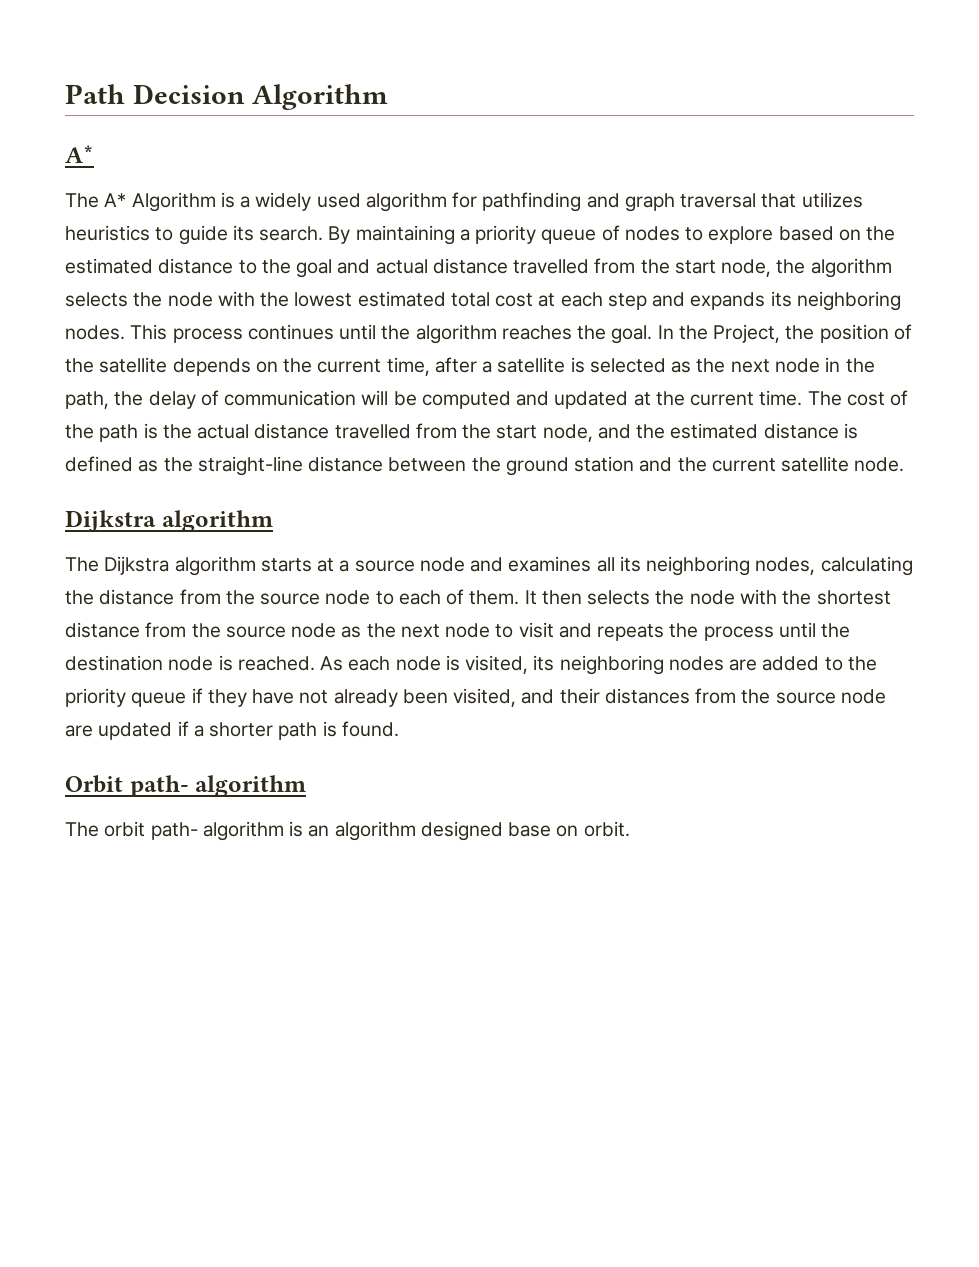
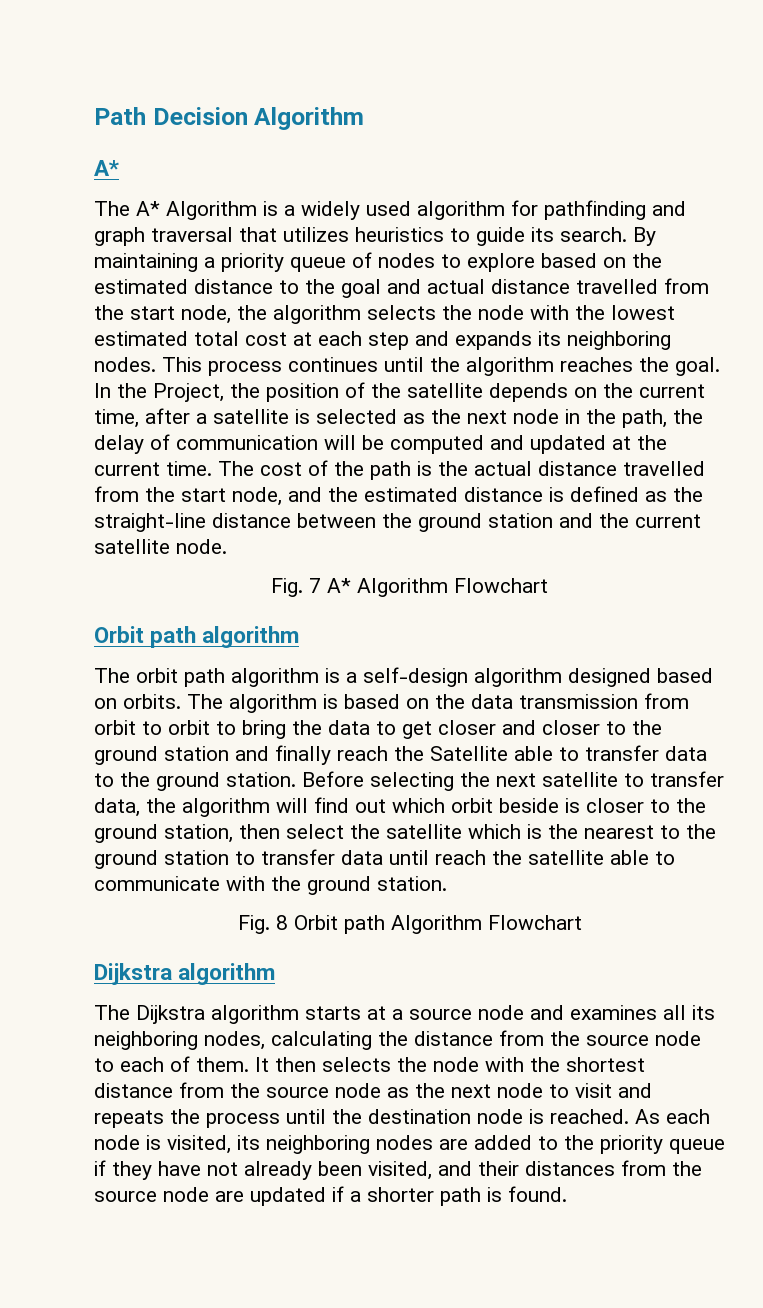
(905, 464) none -> [271,578,548,597] [94,626,300,648] [94,667,713,687] [94,693,689,713] [94,720,662,739] [94,745,707,765] [94,771,724,791] [94,797,706,817] [94,824,716,843] [94,849,675,869] [94,876,447,895] [237,915,582,934] // Fig. 7 A* Algorithm Flowchart // Orbit path algorithm // The orbit path algorithm is a self-design algorithm designed based on orbits. The algorithm is based on the data transmission from orbit to orbit to bring the data to get closer and closer to the ground station and finally reach the Satellite able to transfer data to the ground station. Before selecting the next satellite to transfer data, the algorithm will find out which orbit beside is closer to the ground station, then select the satellite which is the nearest to the ground station to transfer data until reach the satellite able to communicate with the ground station. // Fig. 8 Orbit path Algorithm Flowchart
[65,775,307,797] [65,821,630,841] // Orbit path- algorithm // The orbit path- algorithm is an algorithm designed base on orbit. -> (567, 1194) none

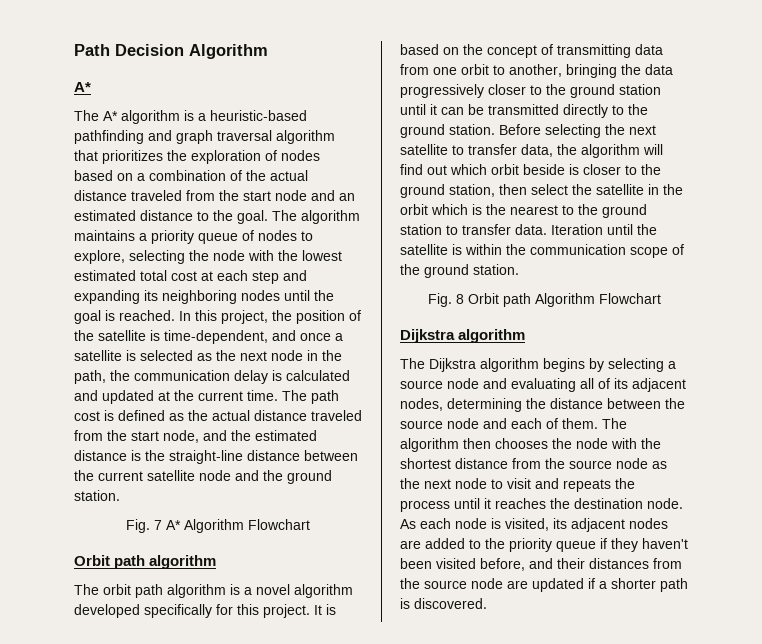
[166,200,686,220] [94,227,656,246] [94,253,198,272] Algorithm is a widely used algorithm for pathfinding and graph traversal that utilizes heuristics to guide its search. By maintaining -> [121,110,307,124] [74,130,335,144] [74,150,320,164] [74,170,308,181] [74,190,355,201] [74,210,360,224] [74,230,135,241] algorithm is a heuristic-based pathfinding and graph traversal algorithm that prioritizes the exploration of nodes based on a combination of the actual distance traveled from the start node and an estimated distance to the goal. The algorithm maintains
[467,253,662,272] [94,278,709,298] [94,305,436,324] explore based on the estimated distance to the goal and actual distance travelled from the start node, the algorithm selects -> [74,250,185,264] explore, selecting
[455,331,671,350] [94,357,720,376] [94,383,224,402] expands its neighboring nodes. This process continues until the algorithm reaches the goal. In the Project, -> [74,290,334,304] [74,310,268,324] expanding its neighboring nodes until the goal is reached. In this project,
[489,383,705,402] [94,408,190,428] depends on the current time, after -> [150,330,331,344] is time-dependent, and once
[94,434,484,454] delay of communication will be computed -> [134,370,350,384] communication delay is calculated
[260,460,705,480] cost of the path is the actual distance travelled -> [311,390,339,404] [74,410,362,421] path cost is defined as the actual distance traveled
[570,486,667,502] defined as -> (141, 455) none
[418,513,701,532] [94,539,227,554] ground station and the current satellite node. -> [98,470,332,484] [74,490,120,501] current satellite node and the ground station.
[363,667,713,687] [94,693,689,713] [94,720,536,739] self-design algorithm designed based on orbits. The algorithm is based on the data transmission from orbit to orbit to bring the data to get closer and -> [256,584,353,598] [74,604,336,618] [400,44,663,58] [400,64,673,78] [400,84,484,98] novel algorithm developed specifically for this project. It is based on the concept of transmitting data from one orbit to another, bringing the data progressively
[235,745,707,765] and finally reach the Satellite able to transfer data -> [400,104,608,118] until it can be transmitted directly
(462, 831) none -> [648,184,683,195] [400,204,428,215] in the orbit
[341,850,675,865] [94,876,265,891] data until reach the satellite able to communicate with -> [515,224,657,235] [400,244,684,258] data. Iteration until the satellite is within the communication scope of
[305,1006,386,1020] starts at -> [543,358,664,372] begins by selecting
[570,1005,715,1020] [94,1031,372,1050] examines all its neighboring nodes, calculating -> [511,378,686,392] [400,398,522,412] evaluating all of its adjacent nodes, determining
[499,1030,701,1046] [94,1058,114,1072] from the source node to -> [607,398,685,409] [400,418,507,429] between the source node and
[255,1057,391,1072] It then selects -> [602,418,627,429] [400,438,548,452] The algorithm then chooses
[332,1109,629,1124] the destination node is reached. -> [484,498,683,509] it reaches the destination node.
[266,1135,370,1154] neighboring -> [571,518,625,532] adjacent
[158,1161,432,1180] have not already been visited, -> [642,538,688,549] [400,558,525,571] haven't been visited before,
[508,1186,567,1202] found. -> [414,598,487,609] discovered.

